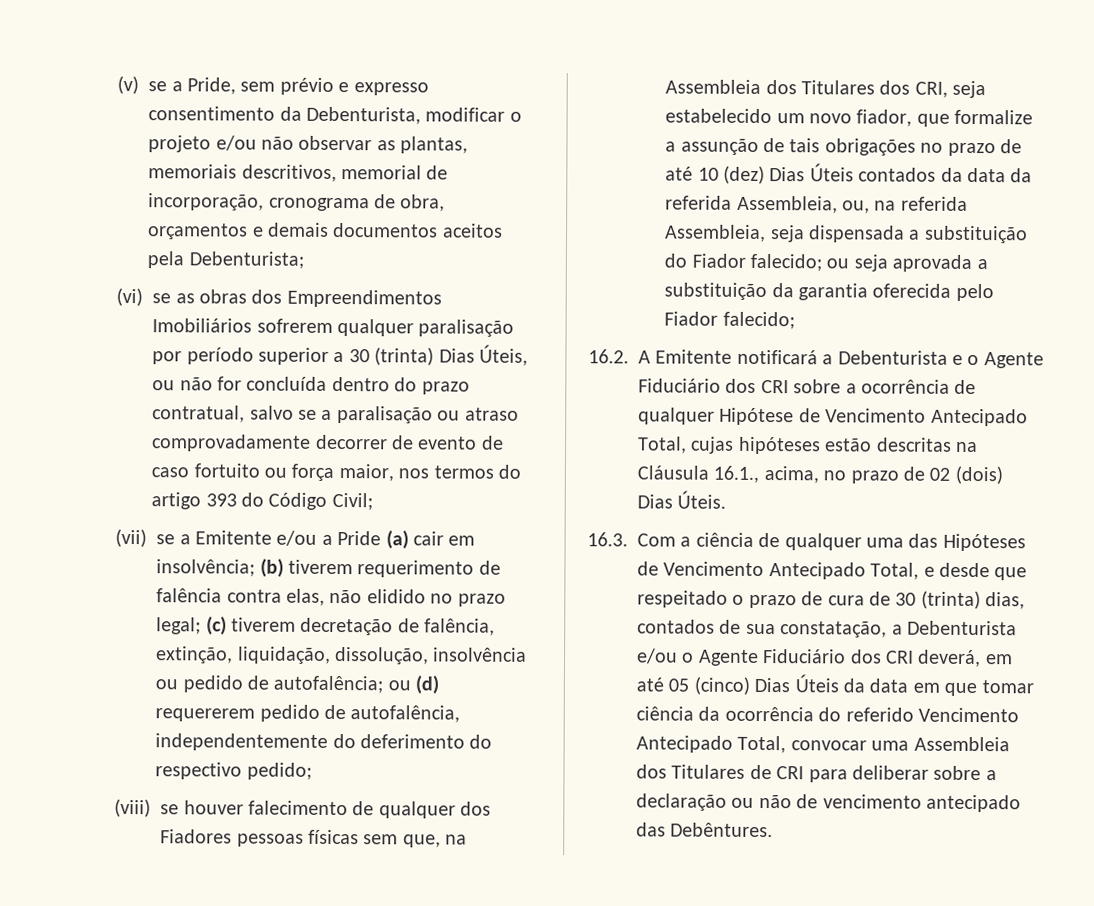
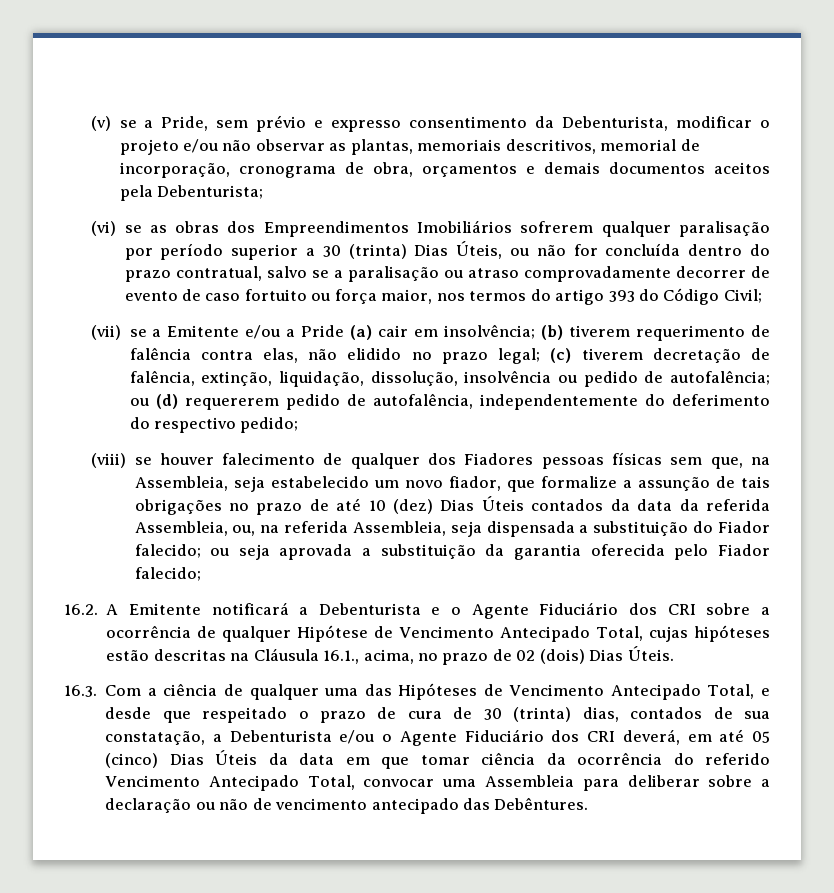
[665,79,948,98] Assembleia dos Titulares dos CRI, -> [134,476,228,491] Assembleia,
[636,764,805,780] dos Titulares de CRI -> (574, 781) none

